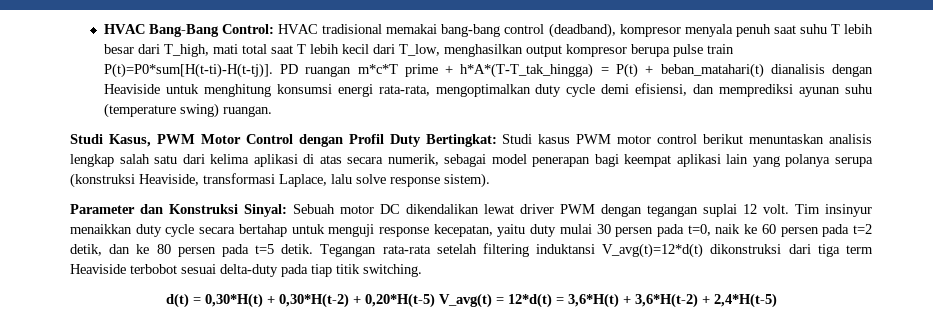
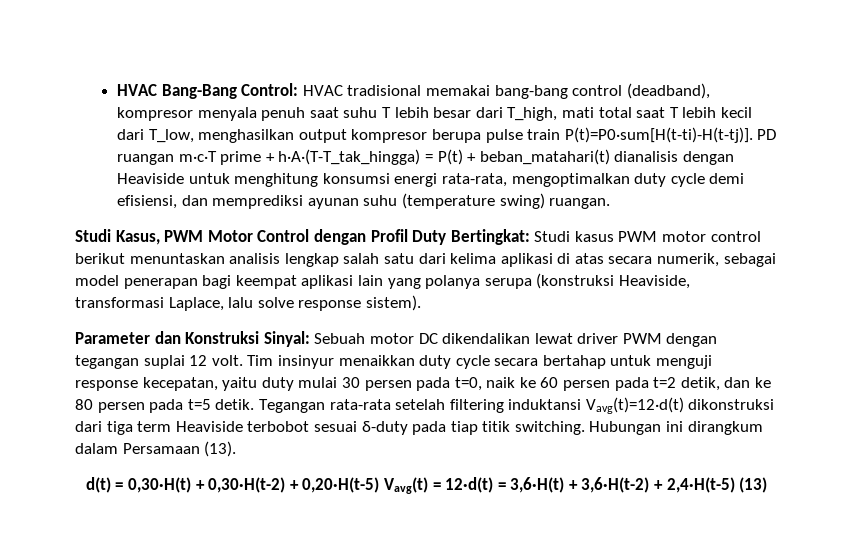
[103,63,273,78] P(t)=P0*sum[H(t-ti)-H(t-tj)]. -> [564,127,753,143] P(t)=P0·sum[H(t-ti)-H(t-tj)].
[357,64,398,74] m*c*T -> [178,151,217,162] m·c·T
[460,63,594,78] h*A*(T-T_tak_hingga) -> [278,149,421,165] h·A·(T-T_tak_hingga)
[602,243,704,258] V_avg(t)=12*d(t) -> [585,397,684,414] Vavg(t)=12·d(t)
[220,264,278,277] delta-duty -> [361,421,408,435] δ-duty
[165,293,777,308] // d(t) = 0,30*H(t) + 0,30*H(t-2) + 0,20*H(t-5) V_avg(t) = 12*d(t) = 3,6*H(t) + 3,6*H(t-2) + 2,4*H(t-5) -> [589,421,763,435] [75,441,237,457] [85,477,768,494] Hubungan ini dirangkum dalam Persamaan (13). // d(t) = 0,30·H(t) + 0,30·H(t-2) + 0,20·H(t-5) Vavg(t) = 12·d(t) = 3,6·H(t) + 3,6·H(t-2) + 2,4·H(t-5) (13)

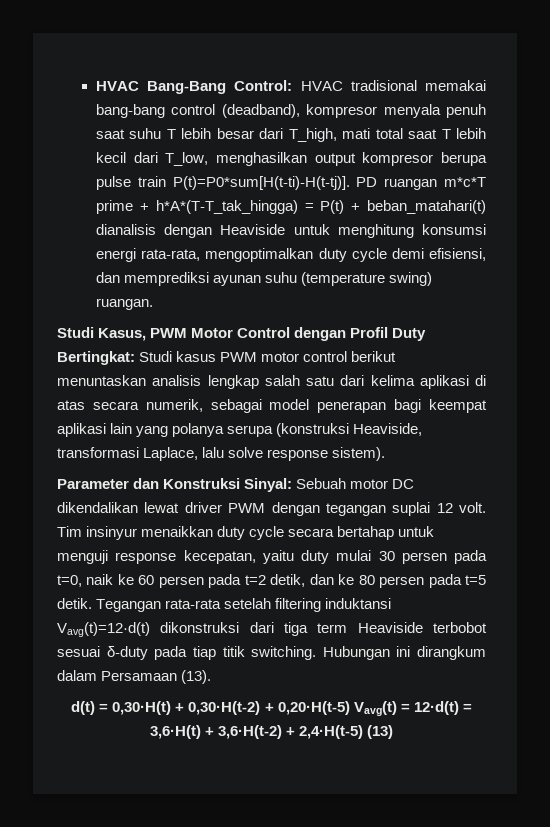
[564,127,753,143] P(t)=P0·sum[H(t-ti)-H(t-tj)]. -> [172,176,350,190] P(t)=P0*sum[H(t-ti)-H(t-tj)].
[178,151,217,162] m·c·T -> [444,177,486,187] m*c*T
[278,149,421,165] h·A·(T-T_tak_hingga) -> [155,200,298,214] h*A*(T-T_tak_hingga)

